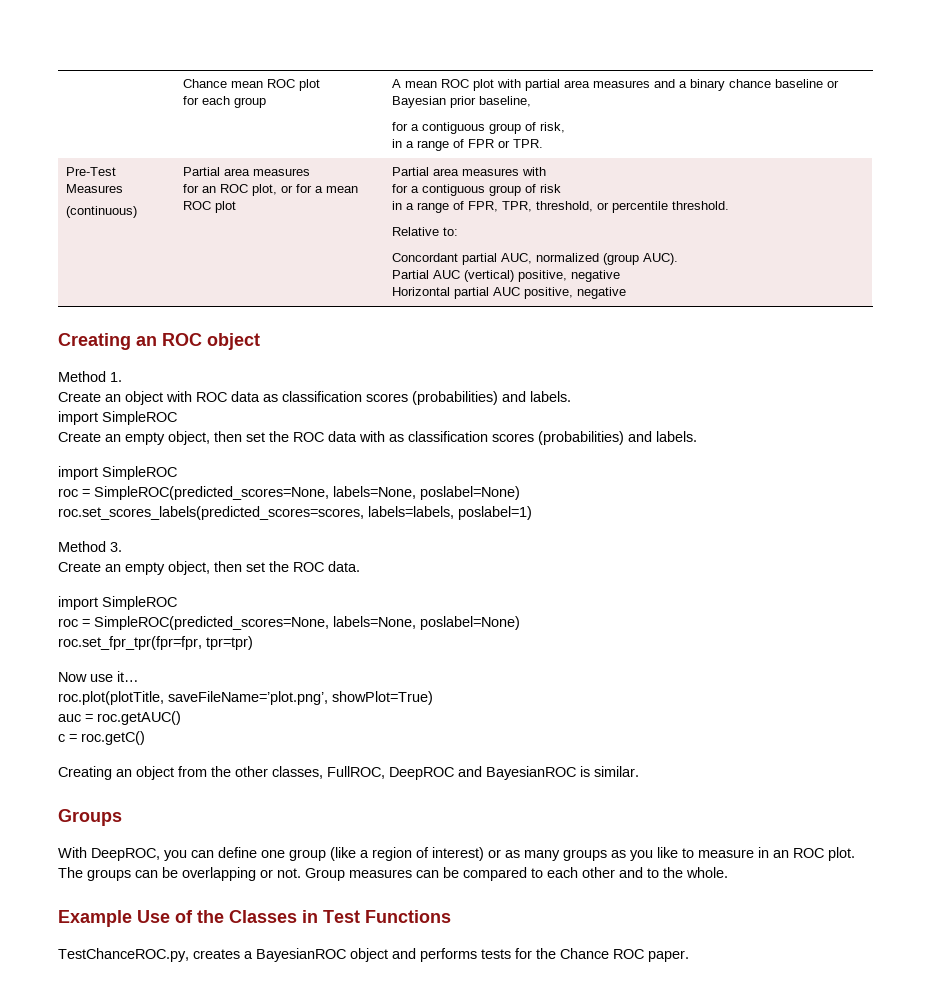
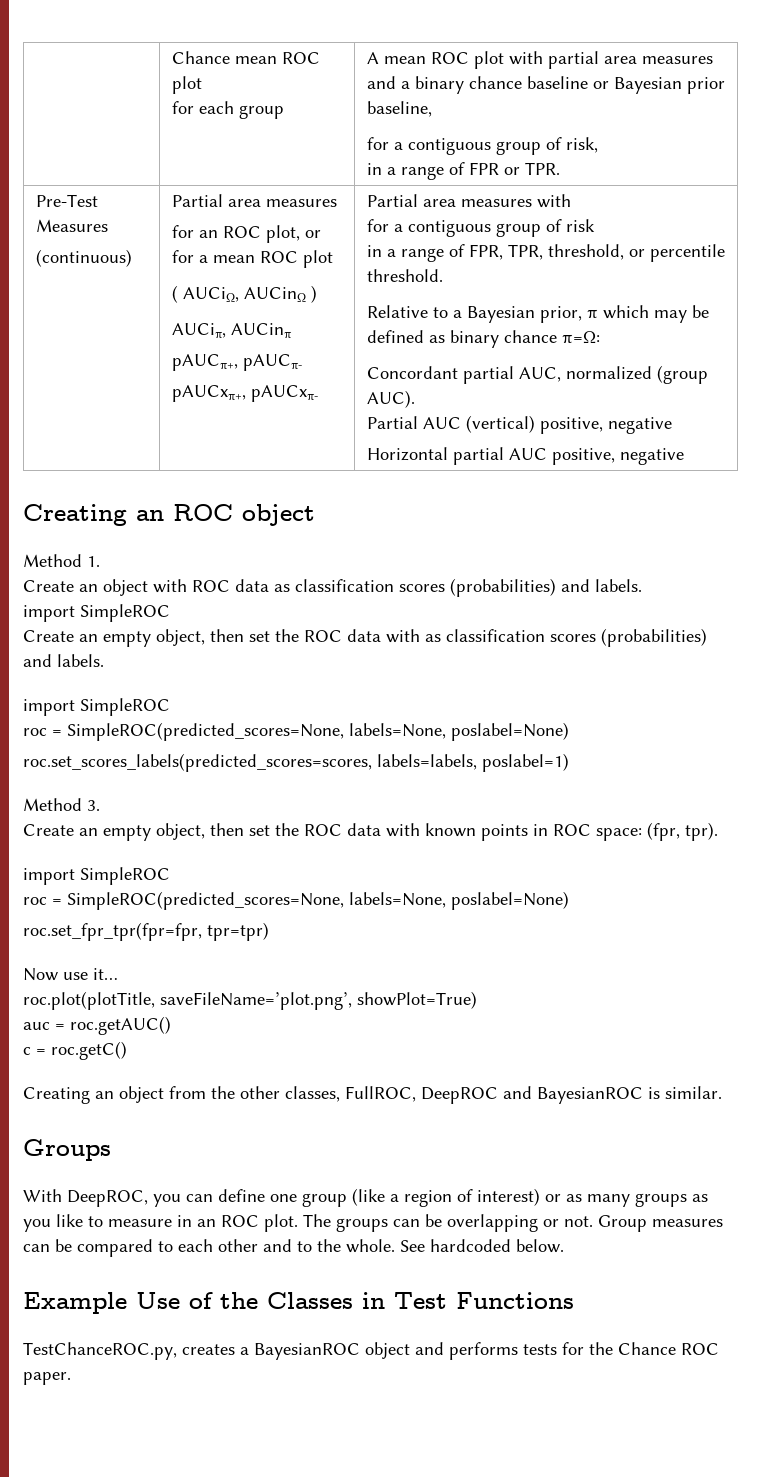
(236, 207) none -> [171,285,317,303] [171,323,292,339] [171,354,302,371] [171,385,318,402] // ( AUCiΩ, AUCinΩ ) // AUCiπ, AUCinπ // pAUCπ+, pAUCπ- // pAUCxπ+, pAUCxπ-
[442,227,458,236] to: -> [432,305,709,323] [366,330,600,348] to a Bayesian prior, π which may be defined as binary chance π=Ω:
[328,561,360,572] data. -> [347,822,718,841] data with known points in ROC space: (fpr, tpr).
(728, 872) none -> [400,1239,564,1253] See hardcoded below.

